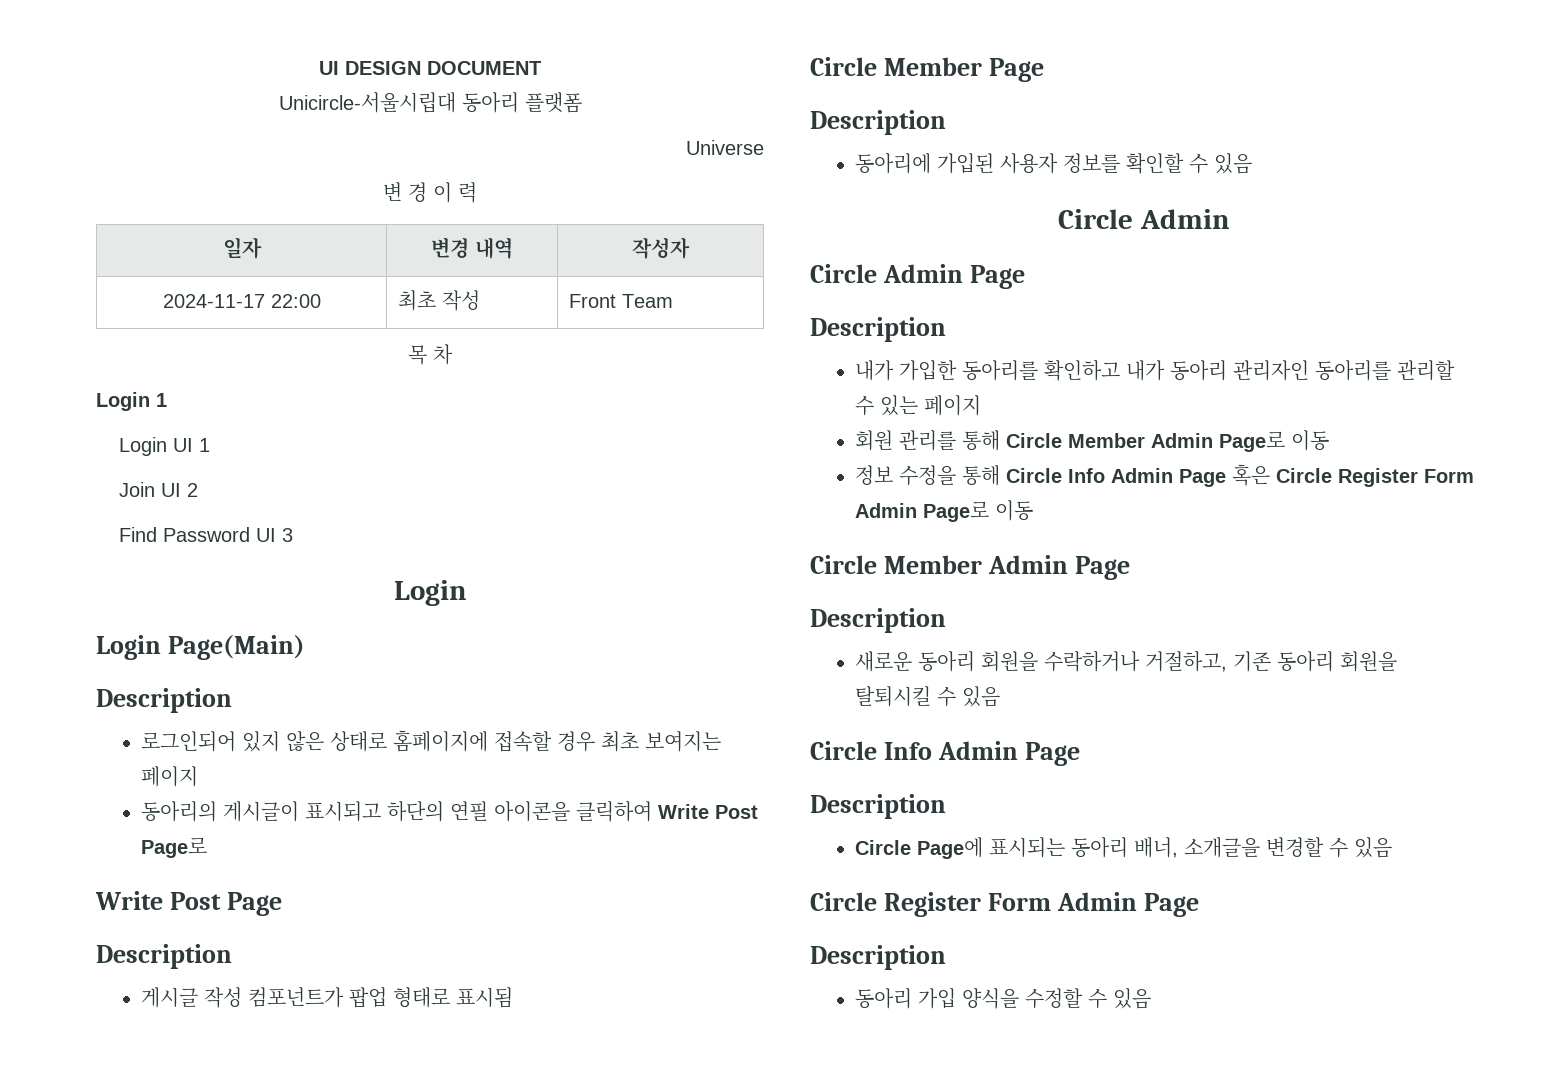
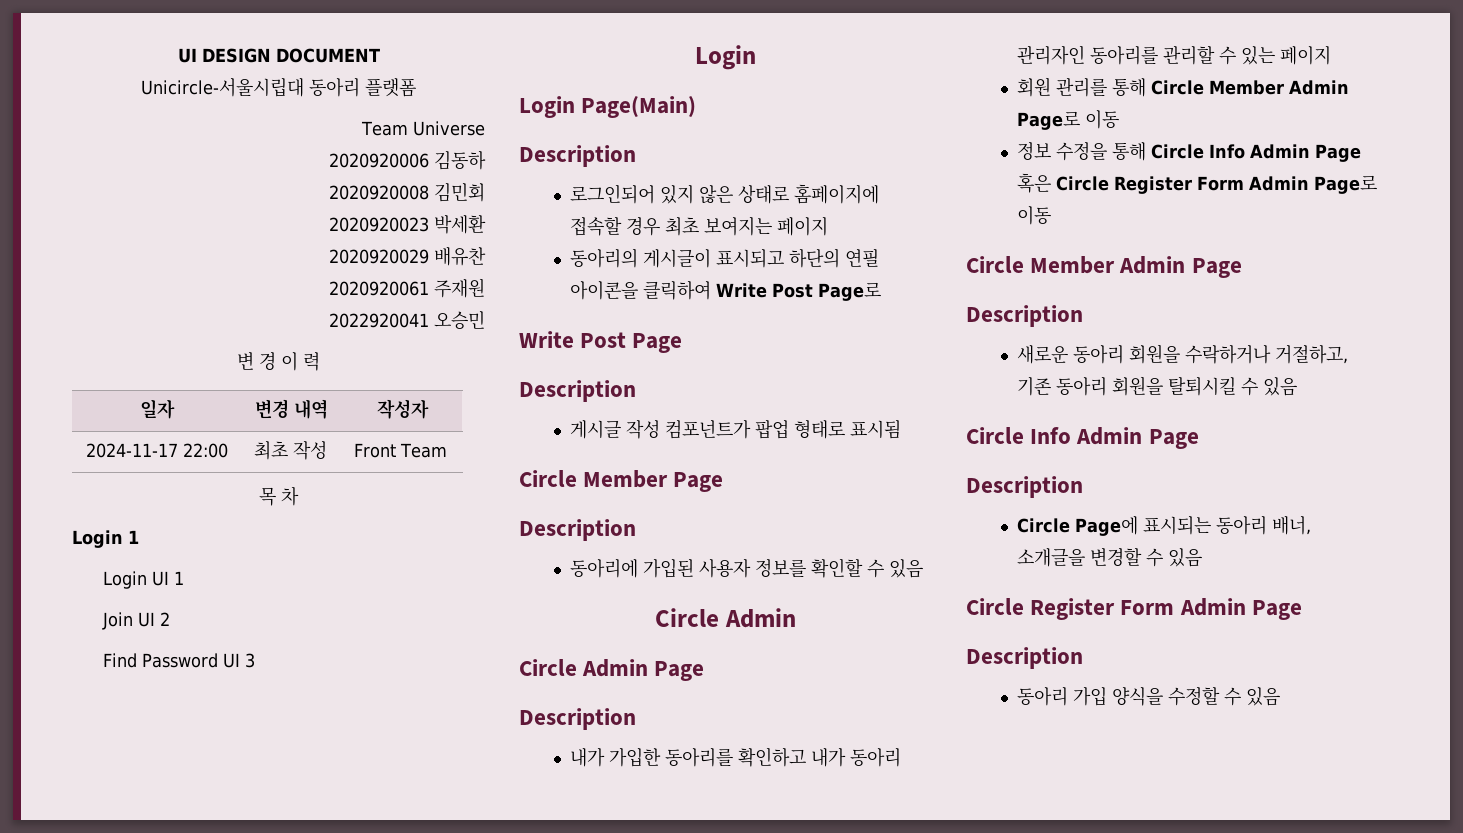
(582, 102) none -> [361,121,409,136] Team
(764, 147) none -> [329,151,486,170] [329,183,485,202] [329,215,486,234] [329,247,486,266] [329,278,485,298] [329,311,485,329] // 2020920006 김동하 // 2020920008 김민회 // 2020920023 박세환 // 2020920029 배유찬 // 2020920061 주재원 // 2022920041 오승민

